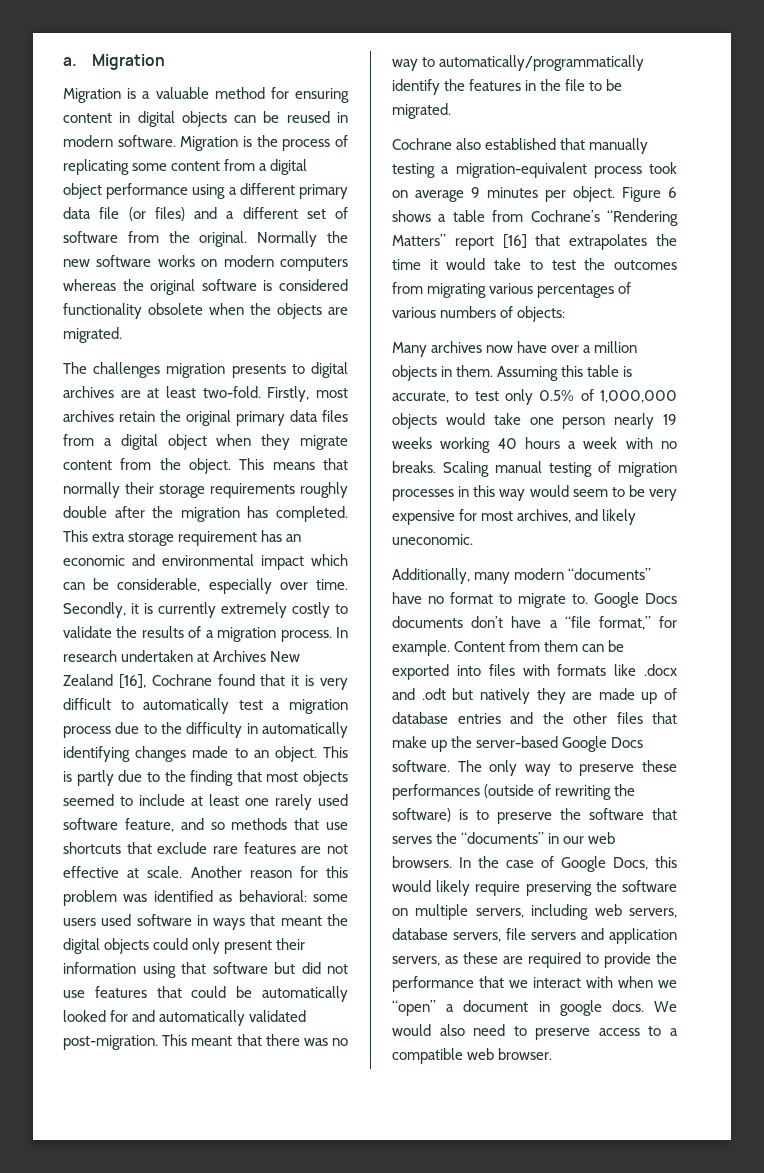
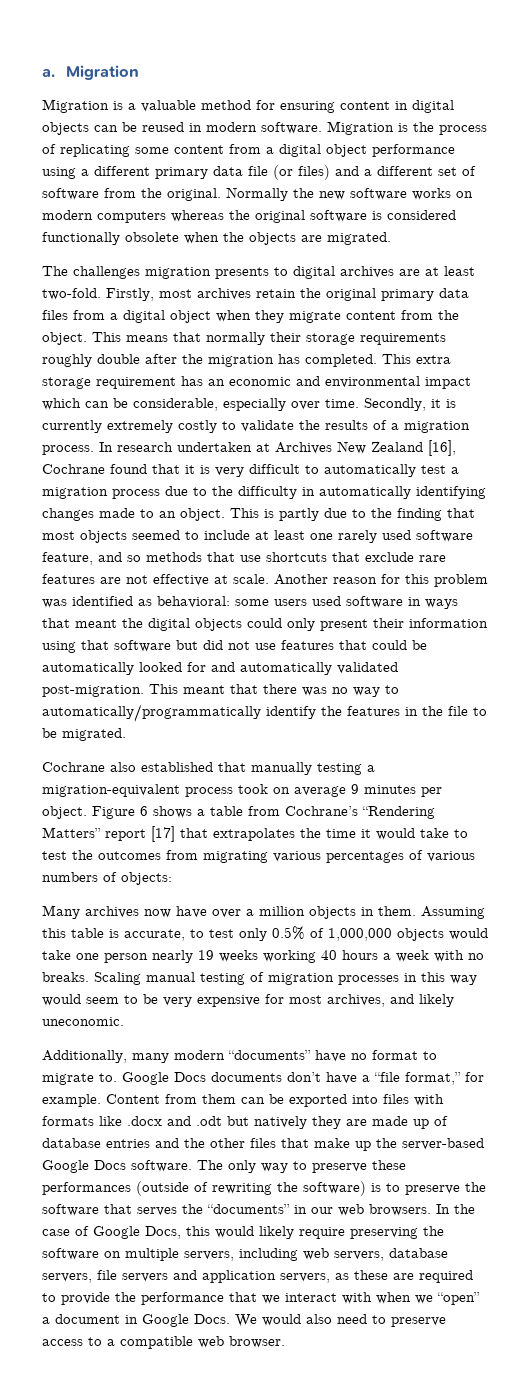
[63,303,142,319] functionality -> [42,232,120,245] functionally
[502,234,527,249] [16] -> [151,826,175,842] [17]
[559,1000,644,1016] google docs. -> [142,1314,230,1327] Google Docs.

